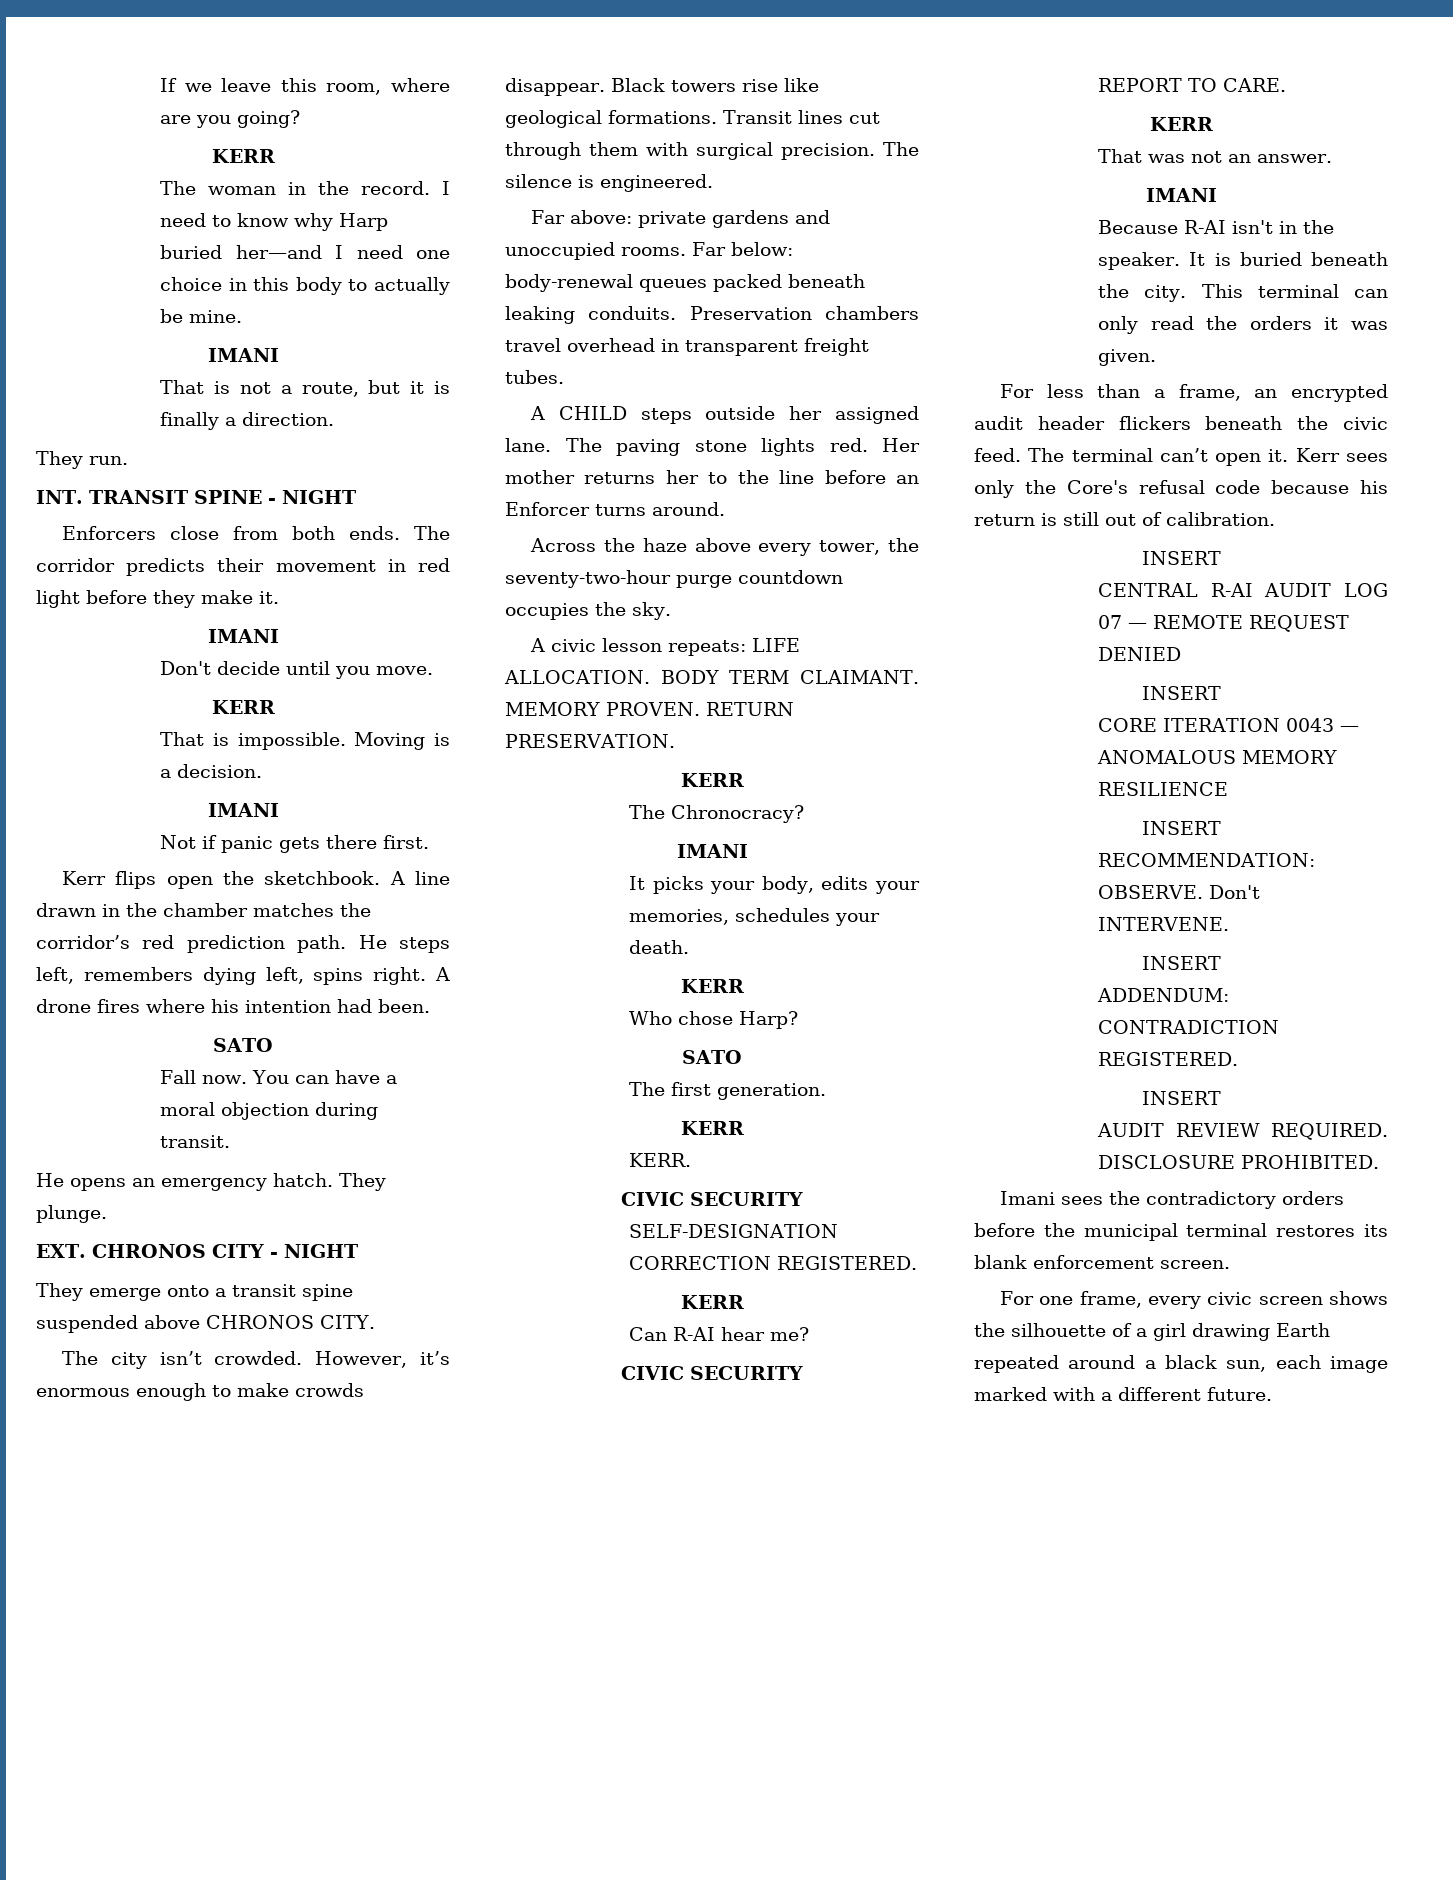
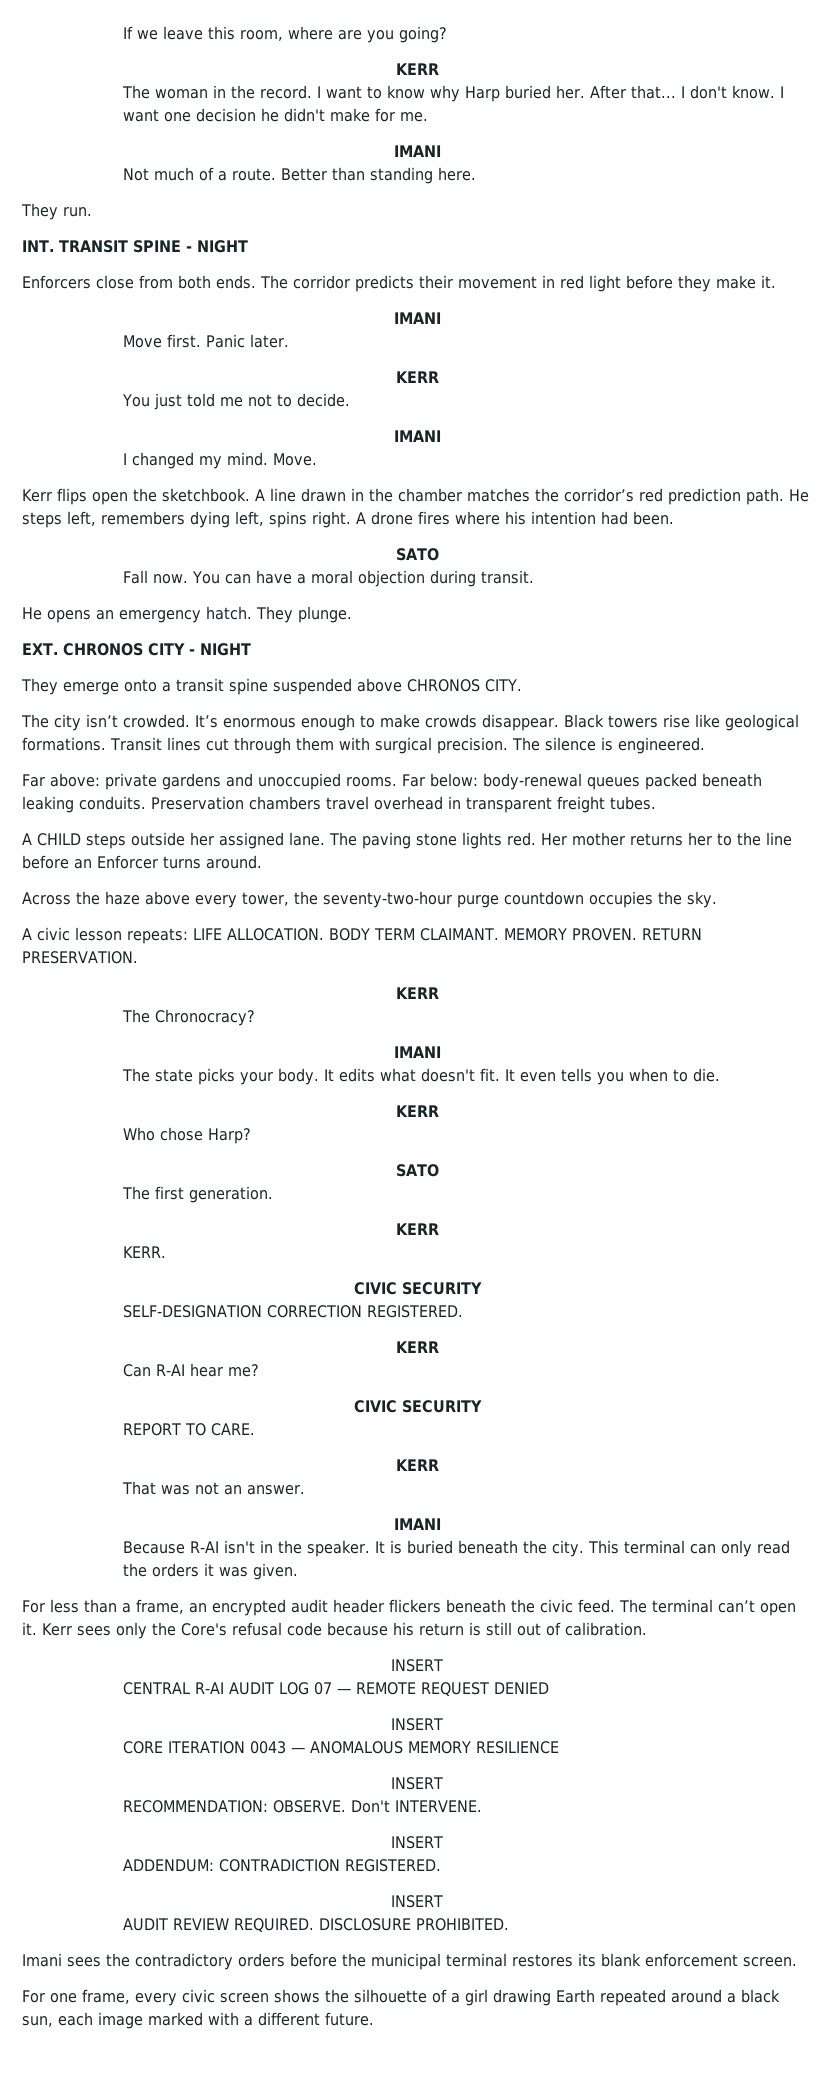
[160,213,207,227] need -> [325,86,362,99] want
[235,245,450,259] [160,277,450,295] [160,309,243,323] [207,348,279,362] [160,380,450,397] [160,412,335,430] her—and I need one choice in this body to actually be mine. // IMANI // That is not a route, but it is finally a direction. -> [555,85,784,99] [122,108,428,122] [393,145,441,157] [122,167,476,184] her. After that... I don't know. I want one decision he didn't make for me. // IMANI // Not much of a route. Better than standing here.
[160,661,434,679] [211,700,275,714] [160,732,450,750] [160,764,263,778] [207,803,279,817] [160,835,430,853] Don't decide until you move. // KERR // That is impossible. Moving is a decision. // IMANI // Not if panic gets there first. -> [122,334,289,348] [395,371,439,383] [121,393,350,410] [393,430,441,442] [122,452,317,469] Move first. Panic later. // KERR // You just told me not to decide. // IMANI // I changed my mind. Move.
[315,1351,450,1368] However, it’s -> [195,715,218,728] It’s
[629,876,920,894] [629,908,881,926] [629,940,690,954] It picks your body, edits your memories, schedules your death. -> [121,1068,720,1085] The state picks your body. It edits what doesn't fit. It even tells you when to die.

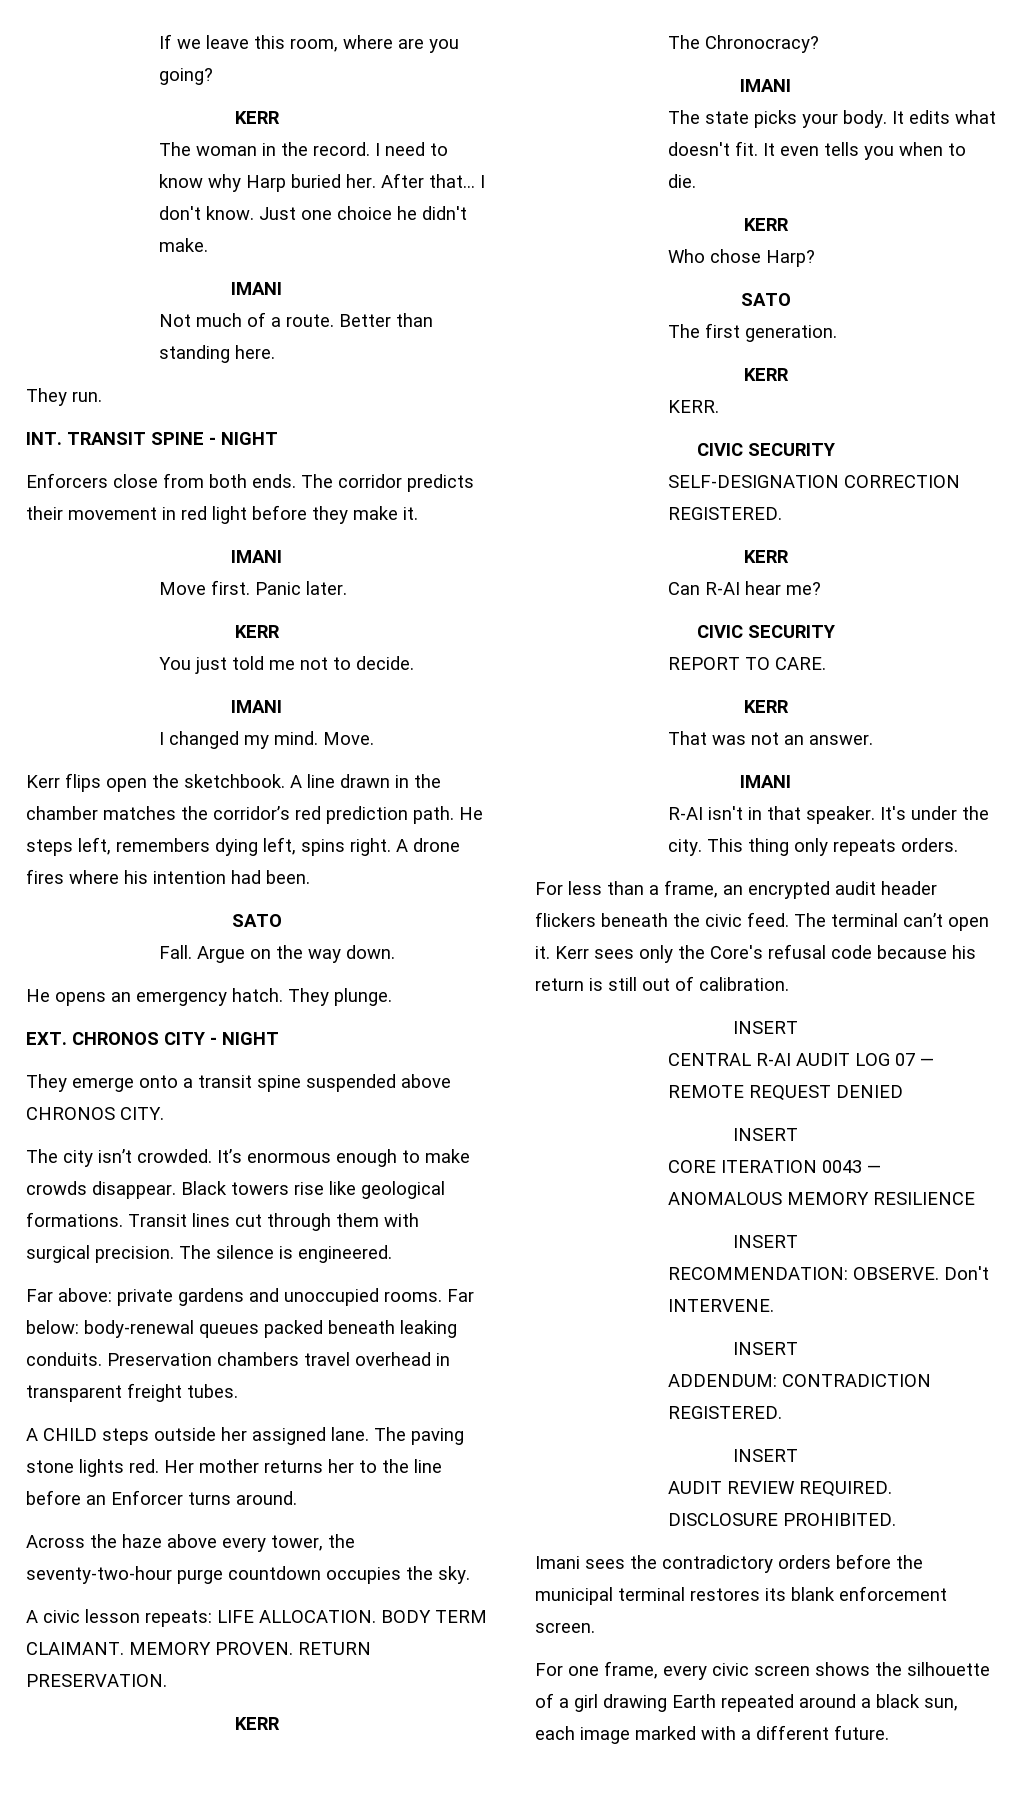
[325,86,362,99] want -> [384,142,425,156] need
[779,86,784,98] [122,108,428,122] I want one decision he didn't make for me. -> [258,206,467,220] [158,238,208,252] Just one choice he didn't make.
[122,570,534,587] Fall now. You can have a moral objection during transit. -> [158,945,395,963] Fall. Argue on the way down.
[122,1541,185,1554] Because -> (791, 781) none
[277,1540,790,1557] [122,1563,298,1580] the speaker. It is buried beneath the city. This terminal can only read the orders it was given. -> [766,806,989,824] [667,838,958,856] that speaker. It's under the city. This thing only repeats orders.

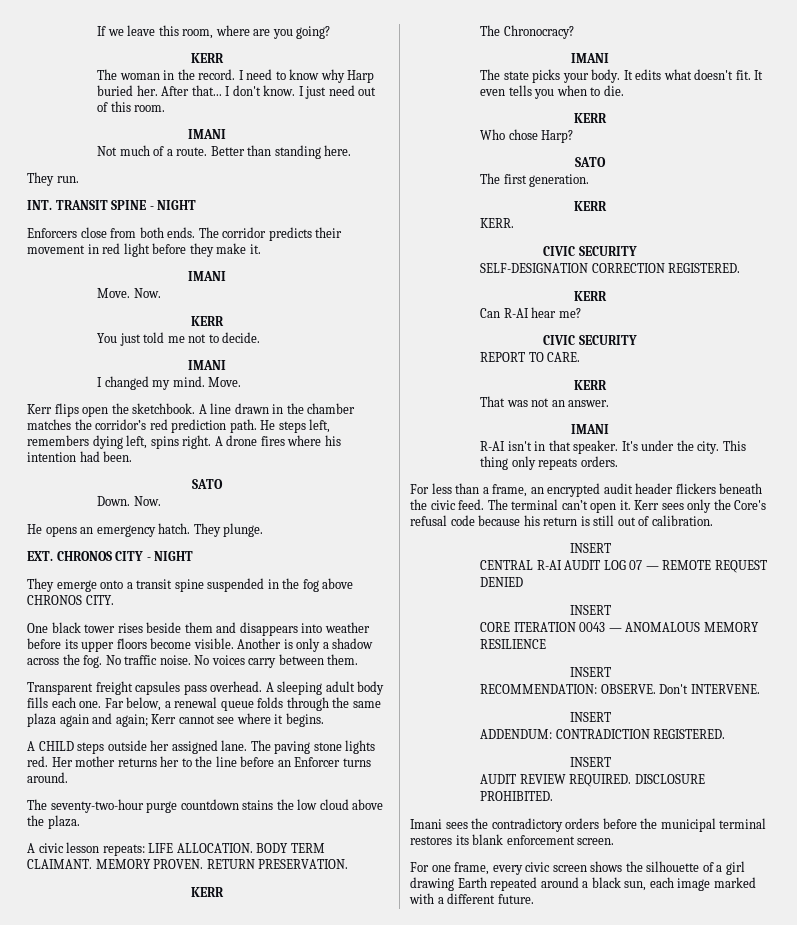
[258,206,467,220] [158,238,208,252] Just one choice he didn't make. -> [298,85,377,99] [97,101,166,112] I just need out of this room.
[158,580,347,595] Move first. Panic later. -> [97,288,161,298] Move. Now.
[158,945,395,963] Fall. Argue on the way down. -> [97,496,161,506] Down. Now.
(396, 1083) none -> [267,578,319,592] in the fog
[26,1149,470,1167] [26,1181,445,1199] [26,1212,419,1231] [26,1245,392,1263] [26,1288,474,1306] [26,1320,457,1338] [26,1352,450,1366] [26,1383,238,1402] The city isn’t crowded. It’s enormous enough to make crowds disappear. Black towers rise like geological formations. Transit lines cut through them with surgical precision. The silence is engineered. // Far above: private gardens and unoccupied rooms. Far below: body-renewal queues packed beneath leaking conduits. Preservation chambers travel overhead in transparent freight tubes. -> [27,622,370,636] [27,638,374,652] [27,654,359,668] [27,681,385,695] [27,697,381,711] [27,713,324,727] One black tower rises beside them and disappears into weather before its upper floors become visible. Another is only a shadow across the fog. No traffic noise. No voices carry between them. // Transparent freight capsules pass overhead. A sleeping adult body fills each one. Far below, a renewal queue folds through the same plaza again and again; Kerr cannot see where it begins.
[26,1534,355,1552] [26,1566,470,1584] Across the haze above every tower, the seventy-two-hour purge countdown occupies the sky. -> [27,799,384,813] [27,815,80,829] The seventy-two-hour purge countdown stains the low cloud above the plaza.

